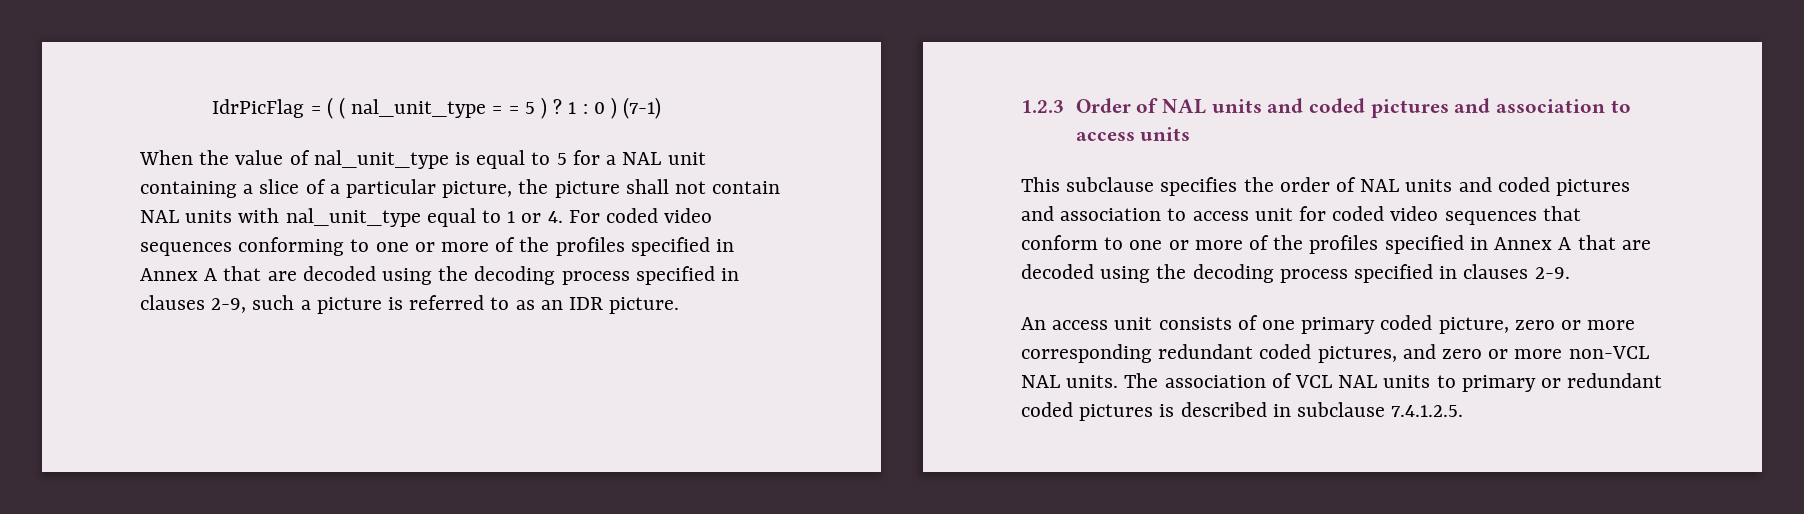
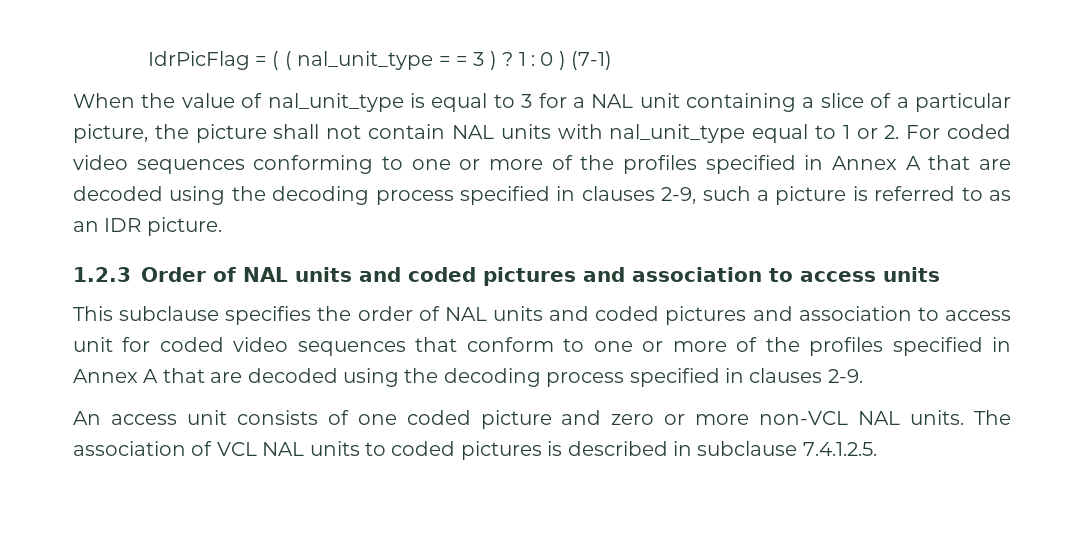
[524,102,535,114] 5 -> [473,52,485,66] 3
[556,153,567,165] 5 -> [521,94,533,108] 3
[547,211,563,223] 4. -> [884,125,900,139] 2.
[1301,315,1636,334] [1021,344,1397,363] primary coded picture, zero or more corresponding redundant coded pictures, -> [406,410,552,429] coded picture
[1461,373,1663,392] primary or redundant -> (386, 449) none

